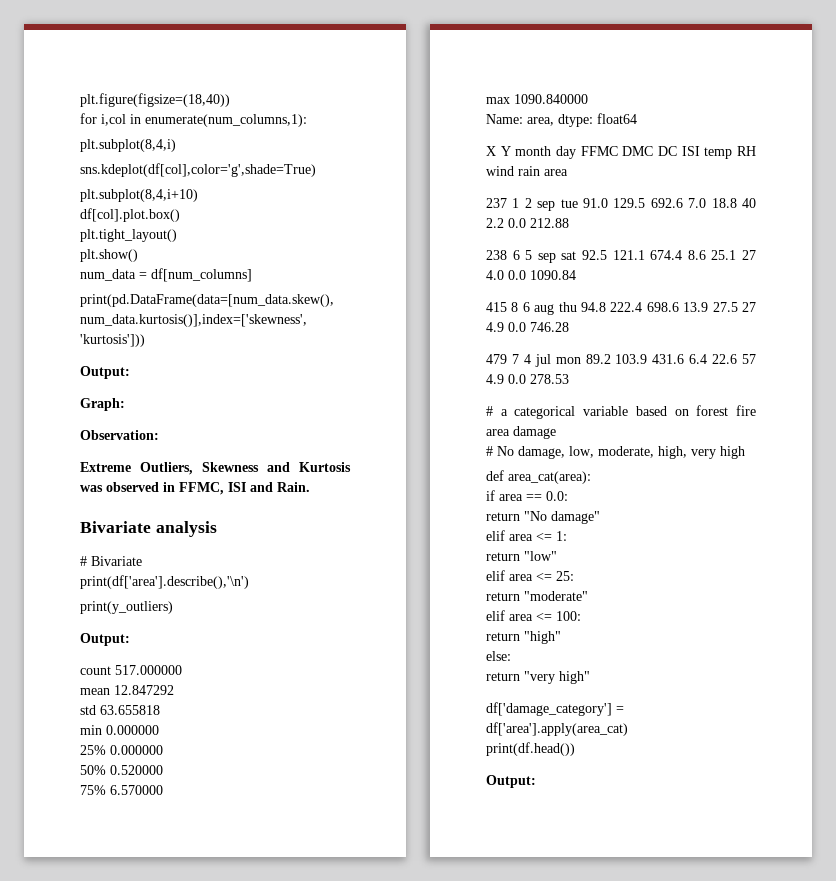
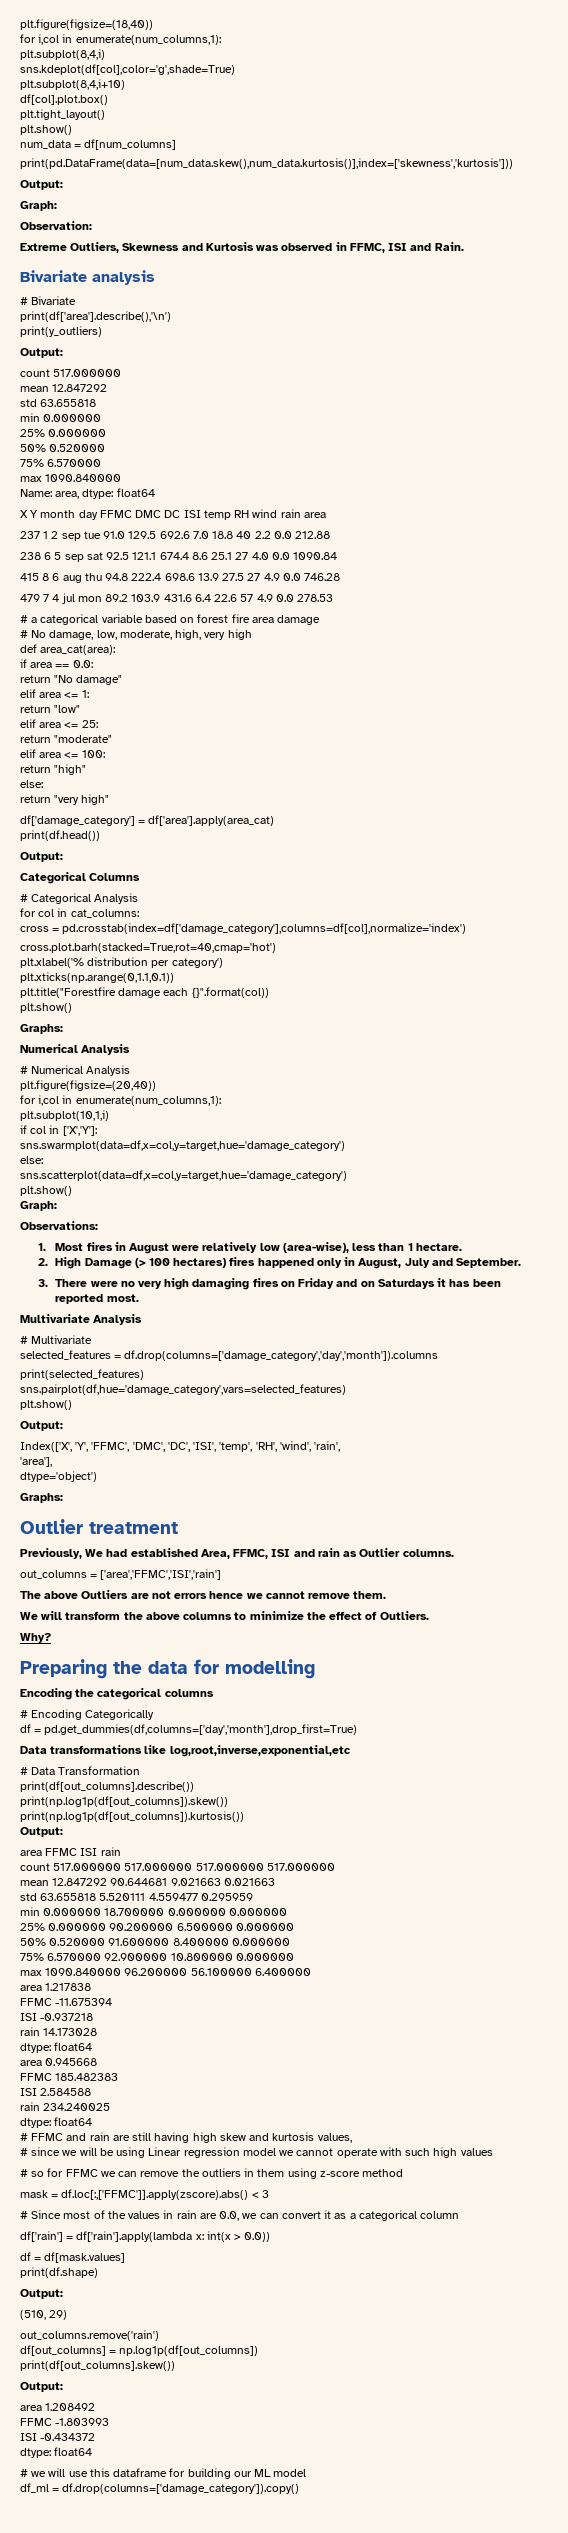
(536, 781) none -> [20,872,141,884] [20,893,139,904] [20,908,139,918] [20,923,467,934] [20,943,276,953] [20,957,223,968] [20,972,174,983] [20,987,269,998] [20,1003,72,1013] [20,1024,63,1034] [20,1044,131,1055] [20,1065,131,1076] [20,1080,156,1091] [20,1095,221,1106] [20,1110,109,1121] [20,1125,97,1136] [20,1140,345,1151] [20,1156,43,1164] [20,1170,347,1181] [20,1186,72,1196] [20,1201,57,1211] [20,1221,98,1230] [37,1242,462,1254] [37,1257,522,1269] [37,1278,501,1290] [55,1294,139,1304] [20,1314,143,1325] [20,1335,93,1344] [20,1350,439,1361] [20,1369,144,1380] [20,1384,346,1395] [20,1400,72,1410] [20,1421,63,1431] [20,1441,341,1452] [20,1457,52,1467] [20,1471,97,1482] [20,1493,63,1503] [20,1519,178,1534] [20,1548,454,1559] [20,1569,222,1580] [20,1590,387,1599] [20,1611,429,1620] [20,1633,51,1643] [20,1659,315,1679] [20,1688,214,1700] [20,1709,155,1720] [20,1724,358,1735] [20,1745,351,1757] [20,1766,141,1775] [20,1781,194,1792] [20,1796,228,1807] [20,1811,244,1822] [20,1827,63,1837] [20,1847,121,1856] [20,1863,335,1871] [20,1878,275,1886] [20,1893,253,1901] [20,1907,287,1916] [20,1923,294,1931] [20,1938,290,1946] [20,1953,294,1961] [20,1968,311,1976] [20,1983,92,1991] [20,1998,113,2006] [20,2013,94,2021] [20,2027,98,2036] [20,2042,93,2053] [20,2058,98,2066] [20,2073,119,2081] [20,2088,92,2096] [20,2102,111,2111] [20,2117,93,2128] [20,2132,352,2143] [20,2147,493,2158] [20,2168,404,2179] [20,2189,269,2200] [20,2210,460,2221] [20,2231,271,2242] [20,2252,126,2263] [20,2267,98,2278] [20,2289,63,2299] [20,2310,68,2320] [20,2330,159,2341] [20,2345,259,2356] [20,2360,175,2371] [20,2382,63,2392] [20,2403,96,2411] [20,2418,110,2426] [20,2433,96,2441] [20,2447,93,2458] [20,2468,307,2479] [20,2483,300,2494] // Categorical Columns // # Categorical Analysis // for col in cat_columns: // cross = pd.crosstab(index=df['damage_category'],columns=df[col],normalize='index') // cross.plot.barh(stacked=True,rot=40,cmap='hot') // plt.xlabel('% distribution per category') // plt.xticks(np.arange(0,1.1,0.1)) // plt.title("Forestfire damage each {}".format(col)) // plt.show() // Graphs: // Numerical Analysis // # Numerical Analysis // plt.figure(figsize=(20,40)) // for i,col in enumerate(num_columns,1): // plt.subplot(10,1,i) // if col in ['X','Y']: // sns.swarmplot(data=df,x=col,y=target,hue='damage_category') // else: // sns.scatterplot(data=df,x=col,y=target,hue='damage_category') // plt.show() // Graph: // Observations: // 1. Most fires in August were relatively low (area-wise), less than 1 hectare. // 2. High Damage (> 100 hectares) fires happened only in August, July and September. // 3. There were no very high damaging fires on Friday and on Saturdays it has been reported most. // Multivariate Analysis // # Multivariate // selected_features = df.drop(columns=['damage_category','day','month']).columns // print(selected_features) // sns.pairplot(df,hue='damage_category',vars=selected_features) // plt.show() // Output: // Index(['X', 'Y', 'FFMC', 'DMC', 'DC', 'ISI', 'temp', 'RH', 'wind', 'rain', // 'area'], // dtype='object') // Graphs: // Outlier treatment // Previously, We had established Area, FFMC, ISI and rain as Outlier columns. // out_columns = ['area','FFMC','ISI','rain'] // The above Outliers are not errors hence we cannot remove them. // We will transform the above columns to minimize the effect of Outliers. // Why? // Preparing the data for modelling // Encoding the categorical columns // # Encoding Categorically // df = pd.get_dummies(df,columns=['day','month'],drop_first=True) // Data transformations like log,root,inverse,exponential,etc // # Data Transformation // print(df[out_columns].describe()) // print(np.log1p(df[out_columns]).skew()) // print(np.log1p(df[out_columns]).kurtosis()) // Output: // area FFMC ISI rain // count 517.000000 517.000000 517.000000 517.000000 // mean 12.847292 90.644681 9.021663 0.021663 // std 63.655818 5.520111 4.559477 0.295959 // min 0.000000 18.700000 0.000000 0.000000 // 25% 0.000000 90.200000 6.500000 0.000000 // 50% 0.520000 91.600000 8.400000 0.000000 // 75% 6.570000 92.900000 10.800000 0.000000 // max 1090.840000 96.200000 56.100000 6.400000 // area 1.217838 // FFMC -11.675394 // ISI -0.937218 // rain 14.173028 // dtype: float64 // area 0.945668 // FFMC 185.482383 // ISI 2.584588 // rain 234.240025 // dtype: float64 // # FFMC and rain are still having high skew and kurtosis values, // # since we will be using Linear regression model we cannot operate with such high values // # so for FFMC we can remove the outliers in them using z-score method // mask = df.loc[:,['FFMC']].apply(zscore).abs() < 3 // # Since most of the values in rain are 0.0, we can convert it as a categorical column // df['rain'] = df['rain'].apply(lambda x: int(x > 0.0)) // df = df[mask.values] // print(df.shape) // Output: // (510, 29) // out_columns.remove('rain') // df[out_columns] = np.log1p(df[out_columns]) // print(df[out_columns].skew()) // Output: // area 1.208492 // FFMC -1.803993 // ISI -0.434372 // dtype: float64 // # we will use this dataframe for building our ML model // df_ml = df.drop(columns=['damage_category']).copy()

